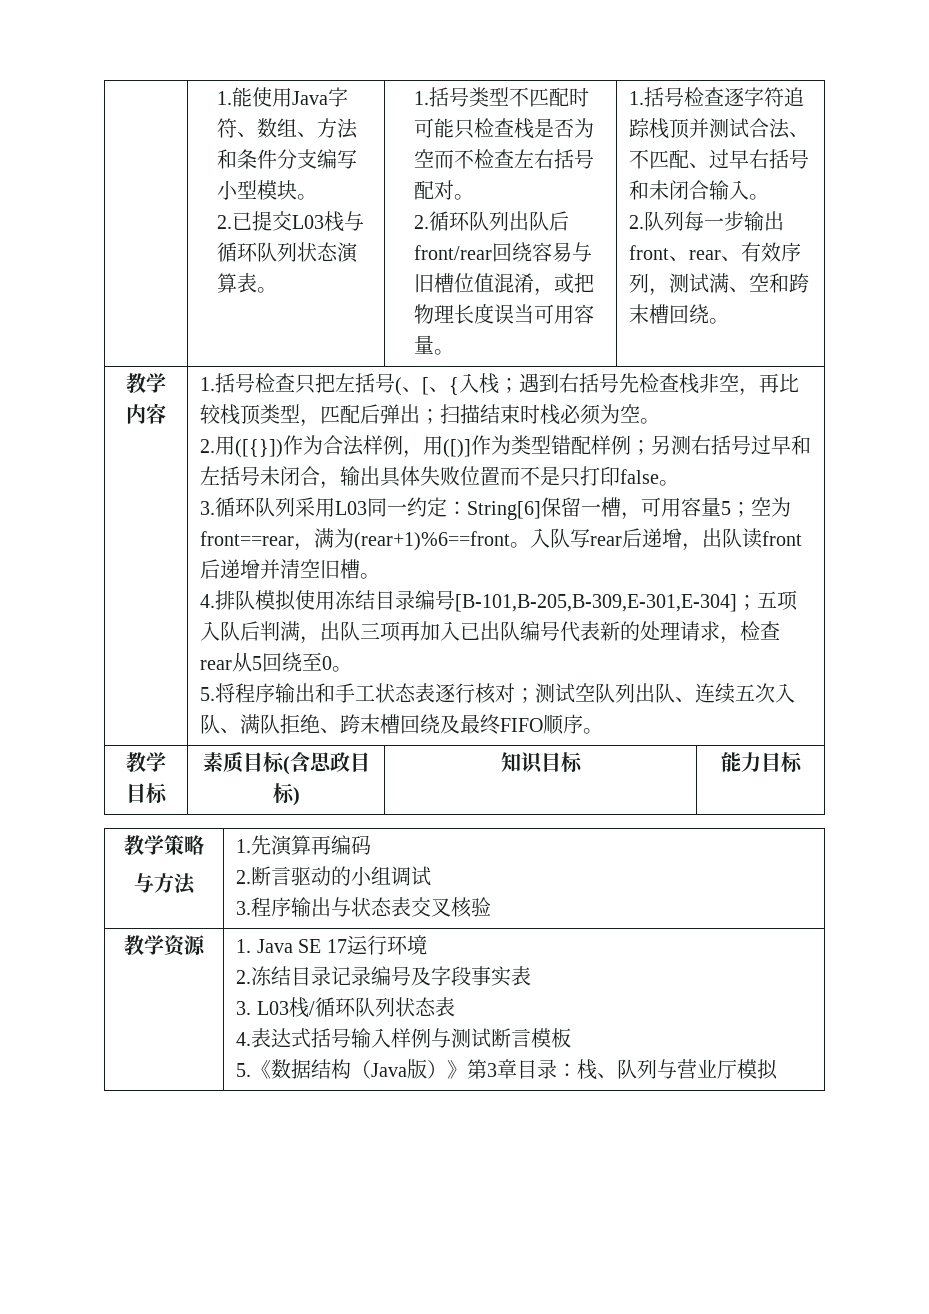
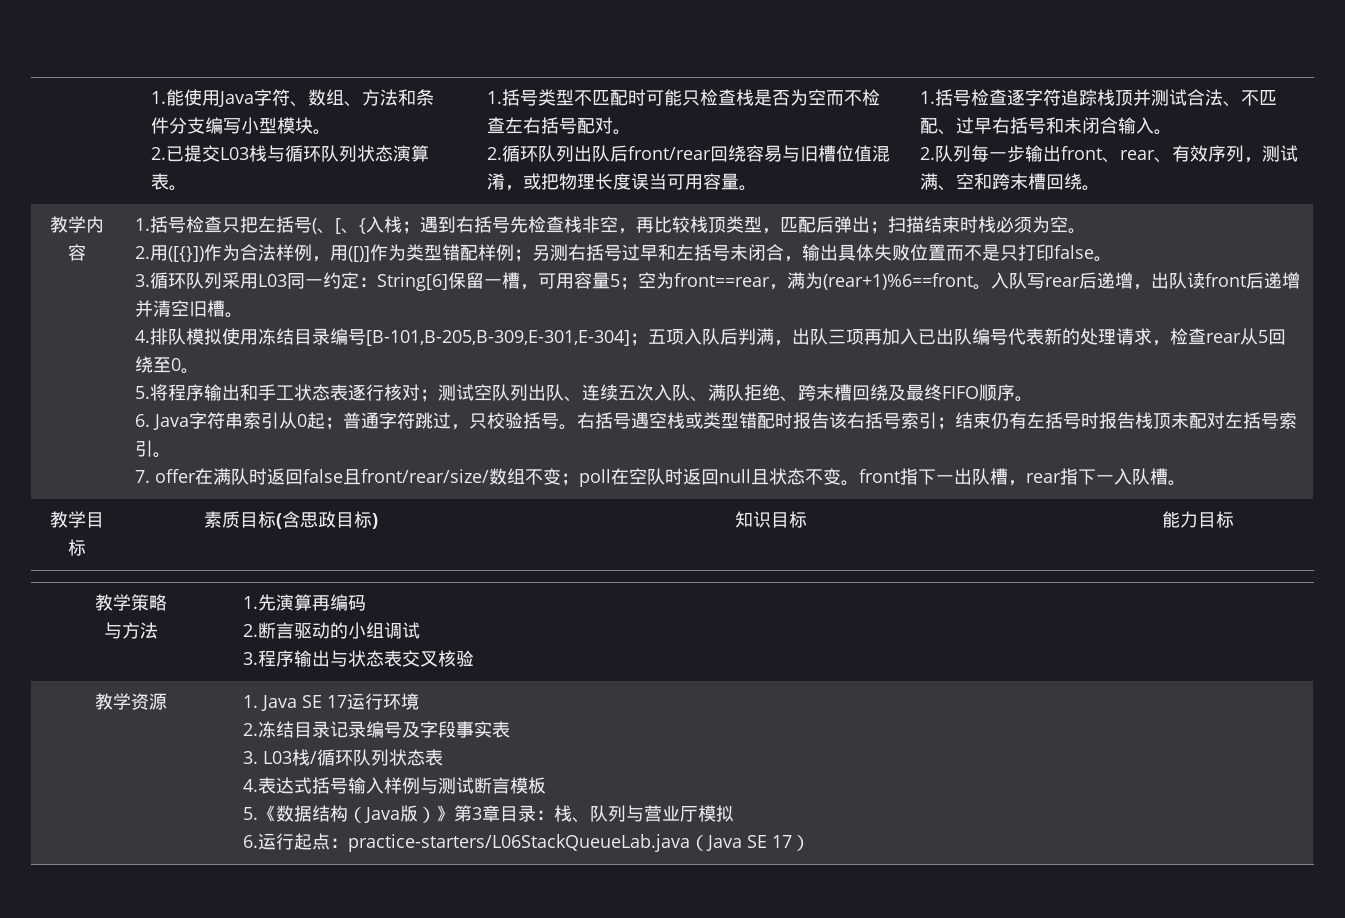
(604, 731) none -> [135,412,1298,430] [135,440,172,458] [135,468,1187,487] // 6. Java字符串索引从0起；普通字符跳过，只校验括号。右括号遇空栈或类型错配时报告该右括号索引；结束仍有左括号时报告栈顶未配对左括号索引。 // 7. offer在满队时返回false且front/rear/size/数组不变；poll在空队时返回null且状态不变。front指下一出队槽，rear指下一入队槽。
(779, 1069) none -> [243,833,811,852] // 6.运行起点：practice-starters/L06StackQueueLab.java（Java SE 17）

